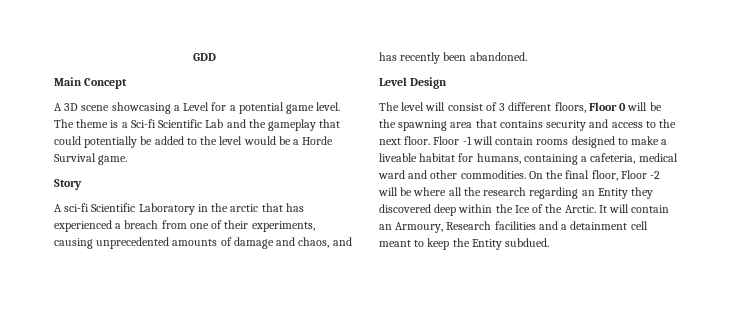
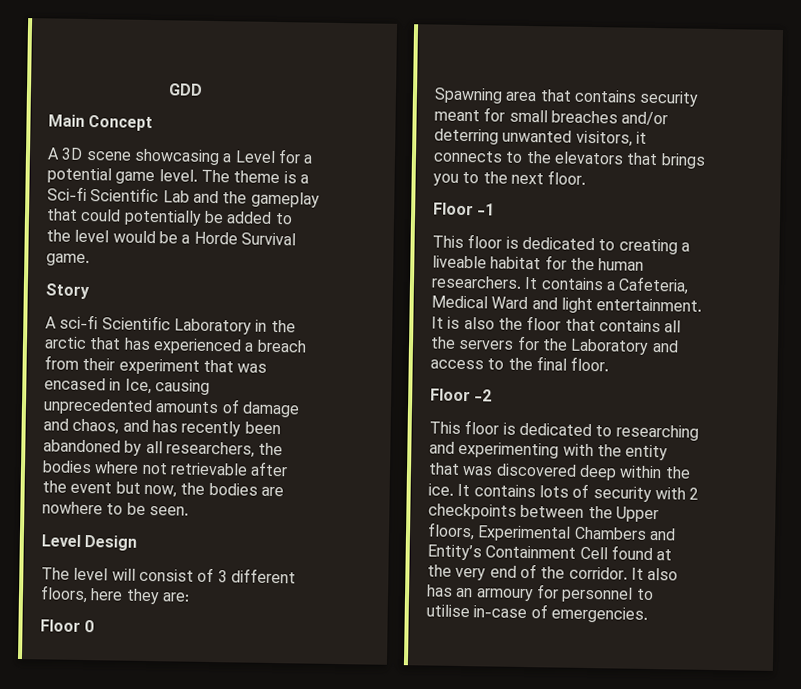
[189,220,315,232] one of their experiments, -> [82,357,268,375] [44,377,152,395] their experiment that was encased in Ice,
[469,52,527,61] abandoned. -> [43,439,284,458] [42,460,289,477] [42,480,284,498] [42,501,189,516] abandoned by all researchers, the bodies where not retrievable after the event but now, the bodies are nowhere to be seen.
(586, 107) none -> [90,588,190,605] here they are: //
[627,102,662,111] [379,119,587,131] will be the spawning area that contains security -> [434,87,700,107] [434,107,669,126] [434,128,647,147] [433,150,706,169] [433,170,587,186] [433,202,496,216] [432,234,690,255] [432,255,645,271] [431,275,690,295] [431,295,703,314] [431,315,682,333] [430,335,650,355] // Spawning area that contains security meant for small breaches and/or deterring unwanted visitors, it connects to the elevators that brings you to the next floor. // Floor -1 // This floor is dedicated to creating a liveable habitat for the human researchers. It contains a Cafeteria, Medical Ward and light entertainment. It is also the floor that contains all the servers for the Laboratory
[379,136,668,148] [379,153,678,165] [378,170,661,181] [378,187,654,199] [379,204,670,216] [379,221,648,233] [379,238,550,250] next floor. Floor -1 will contain rooms designed to make a liveable habitat for humans, containing a cafeteria, medical ward and other commodities. On the final floor, Floor -2 will be where all the research regarding an Entity they discovered deep within the Ice of the Arctic. It will contain an Armoury, Research facilities and a detainment cell meant to keep the Entity subdued. -> [535,356,610,372] [430,388,493,402] [429,420,699,441] [429,441,669,461] [428,462,691,481] [428,483,700,503] [428,503,659,523] [427,522,676,542] [427,544,673,561] [427,563,679,581] [427,584,654,603] [426,604,648,623] final floor. // Floor -2 // This floor is dedicated to researching and experimenting with the entity that was discovered deep within the ice. It contains lots of security with 2 checkpoints between the Upper floors, Experimental Chambers and Entity’s Containment Cell found at the very end of the corridor. It also has an armoury for personnel to utilise in-case of emergencies.

